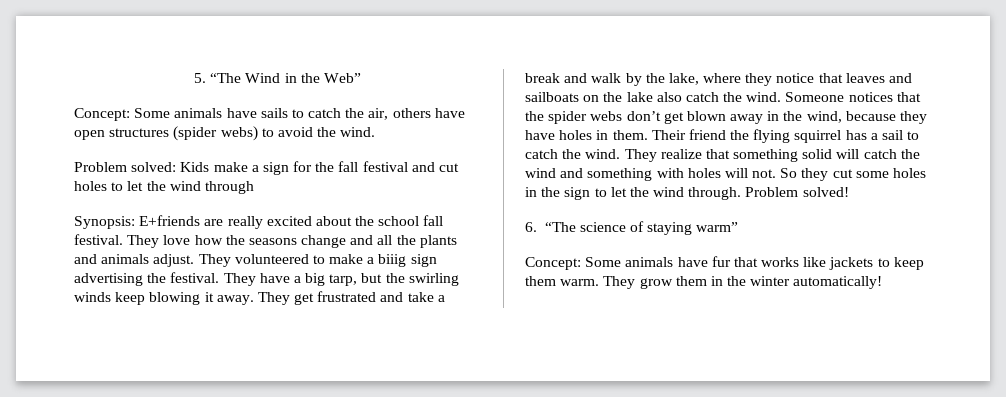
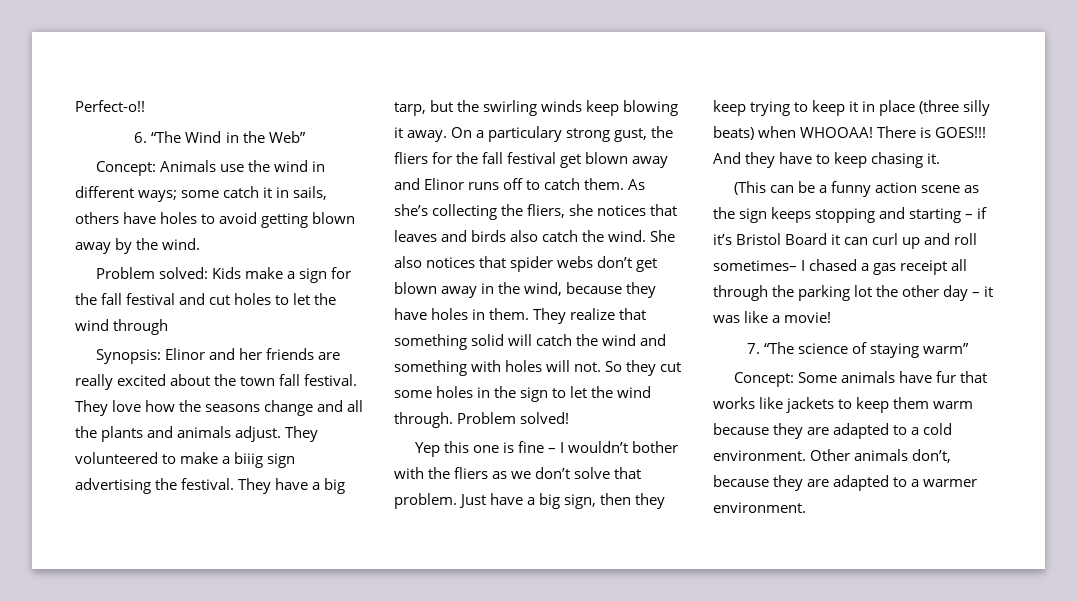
[194,73,207,83] 5. -> [75,100,145,112] [134,132,148,143] Perfect-o!! // 6.
[134,108,465,120] [74,126,313,141] Some animals have sails to catch the air, others have open structures (spider webs) to avoid -> [159,160,325,172] [75,186,328,202] [75,212,356,228] [75,238,133,254] Animals use the wind in different ways; some catch it in sails, others have holes to avoid getting blown away by
[139,215,201,226] E+friends -> [164,348,314,360] Elinor and her friends
[378,216,420,226] school -> [240,376,276,386] town
[257,291,445,305] [525,73,913,86] [525,92,653,102] They get frustrated and take a break and walk by the lake, where they notice that leaves and sailboats on the lake -> [451,126,674,142] [394,152,669,168] [394,178,646,190] [394,204,678,220] [394,230,507,242] On a particulary strong gust, the fliers for the fall festival get blown away and Elinor runs off to catch them. As she’s collecting the fliers, she notices that leaves and birds
[785,92,921,102] [525,111,544,121] Someone notices that the -> [650,230,676,242] [394,256,507,268] She also notices that
[651,129,920,143] [525,149,621,159] Their friend the flying squirrel has a sail to catch the wind. -> (530, 314) none
[525,222,537,232] 6. -> [414,441,678,457] [394,467,642,479] [394,493,666,509] [713,100,991,116] [713,126,987,140] [713,152,941,168] [733,181,979,197] [713,207,988,223] [713,233,978,249] [713,259,968,275] [713,285,994,301] [713,311,832,323] [746,343,760,354] Yep this one is fine – I wouldn’t bother with the fliers as we don’t solve that problem. Just have a big sign, then they keep trying to keep it in place (three silly beats) when WHOOAA! There is GOES!!! And they have to keep chasing it. // (This can be a funny action scene as the sign keeps stopping and starting – if it’s Bristol Board it can curl up and roll sometimes– I chased a gas receipt all through the parking lot the other day – it was like a movie! // 7.
[560,276,883,289] warm. They grow them in the winter automatically! -> [933,401,974,409] [713,423,953,439] [713,449,952,463] [713,475,978,491] [713,502,806,513] warm because they are adapted to a cold environment. Other animals don’t, because they are adapted to a warmer environment.

